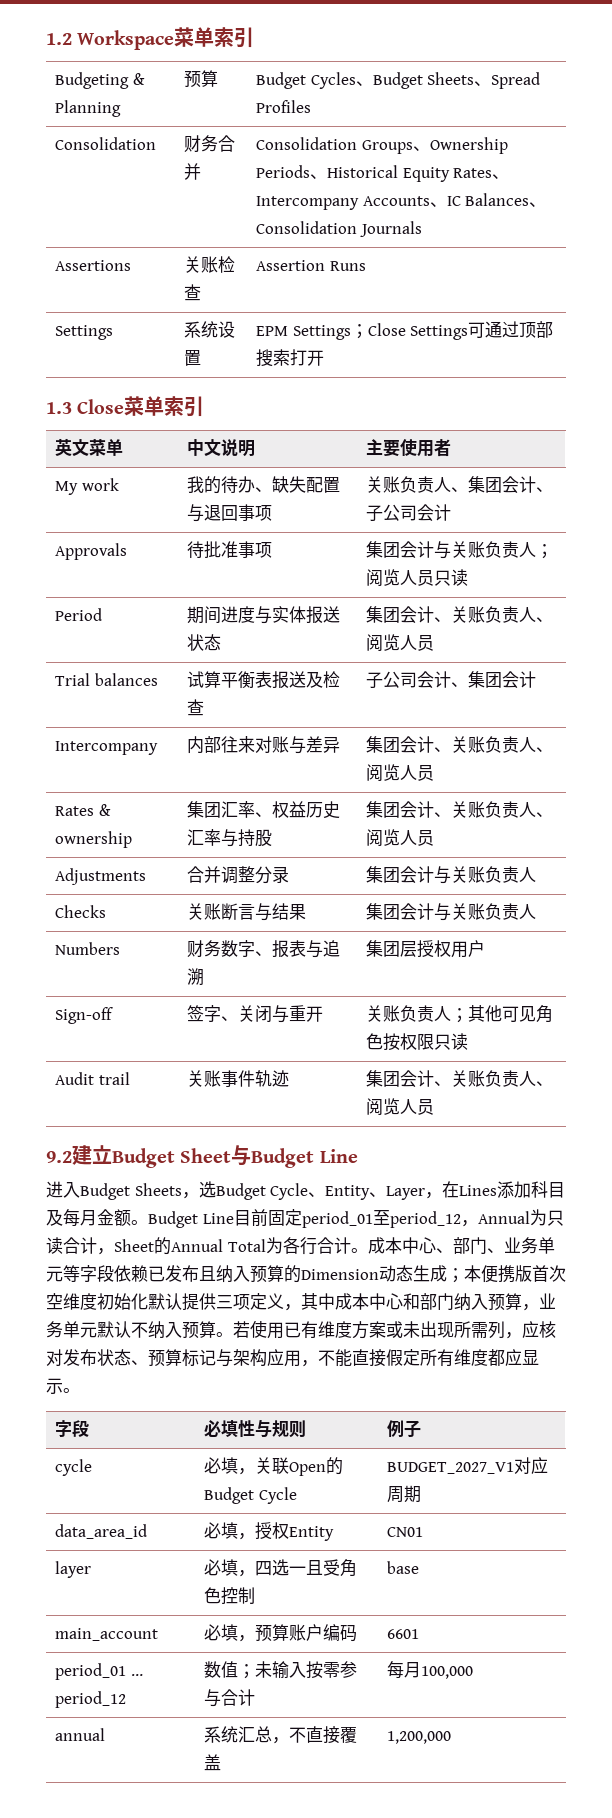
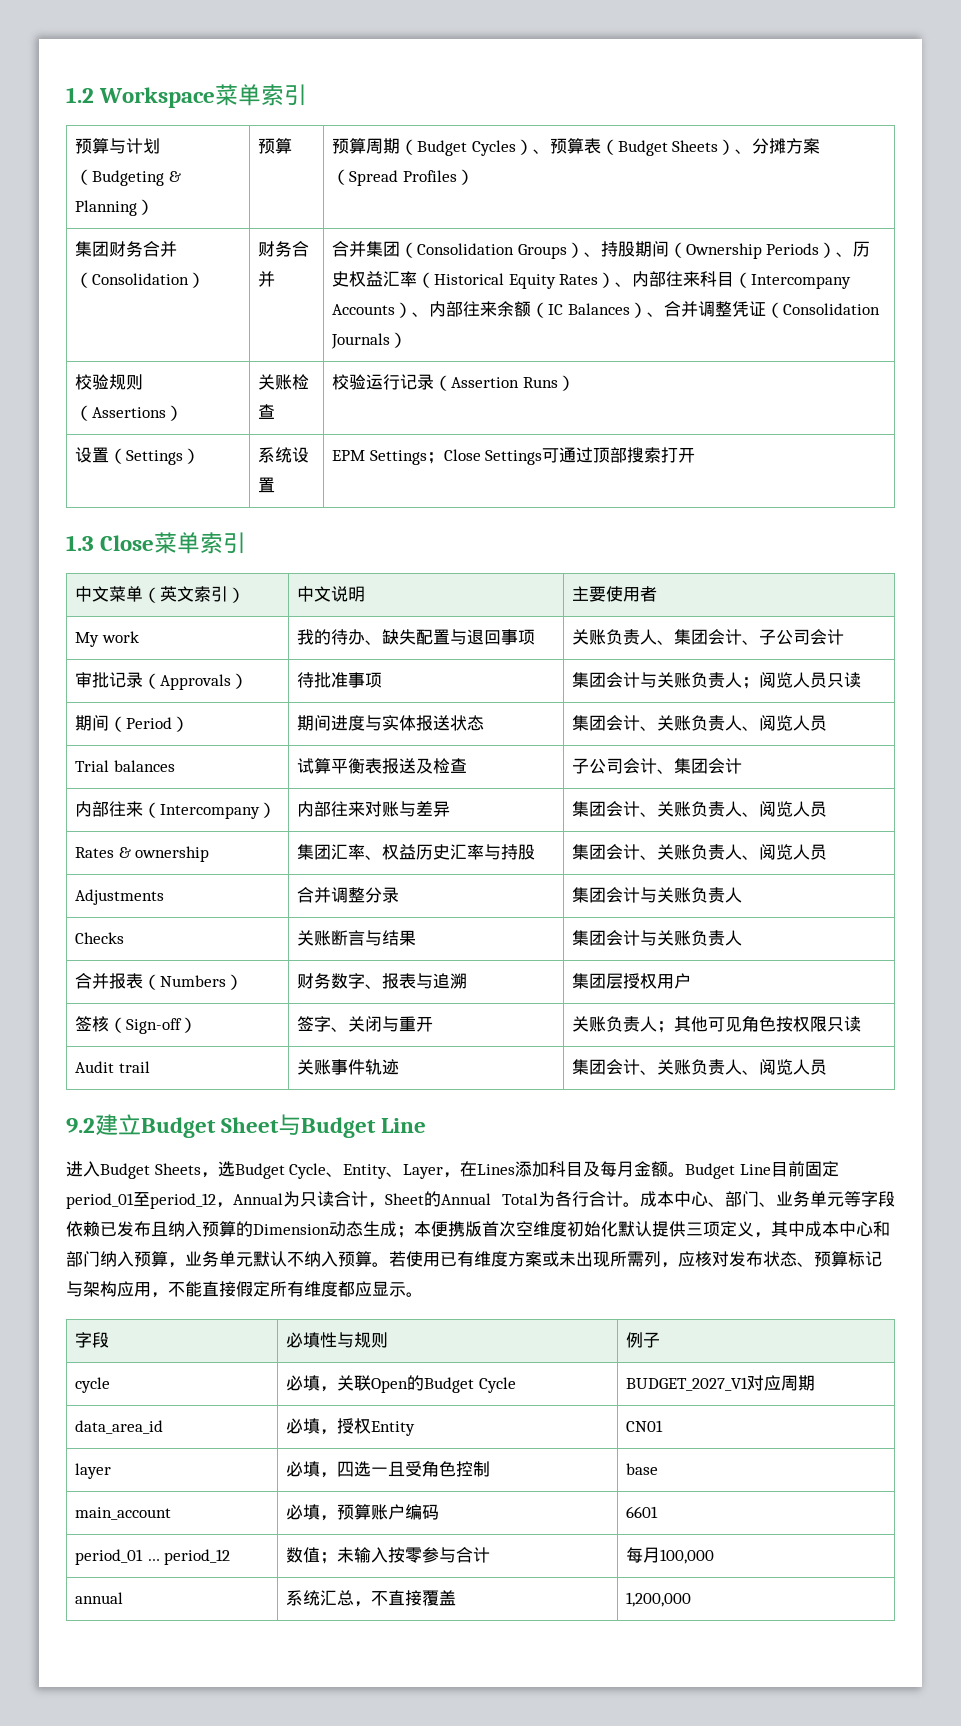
(255, 37) none -> [75,138,161,154] [75,169,93,185] 预算与计划（
(121, 108) none -> [137,199,155,215] ）
[255,72,541,89] [255,100,311,113] [54,137,156,150] Budget Cycles、Budget Sheets、Spread Profiles // Consolidation -> [332,138,821,156] [332,169,474,186] [75,241,178,257] [75,272,206,288] 预算周期（Budget Cycles）、预算表（Budget Sheets）、分摊方案（Spread Profiles） // 集团财务合并（Consolidation）
[255,137,508,154] [255,165,510,182] [255,193,547,210] Consolidation Groups、Ownership Periods、Historical Equity Rates、Intercompany Accounts、IC Balances、 -> [332,241,871,259] [332,271,852,289] [332,301,783,318] 合并集团（Consolidation Groups）、持股期间（Ownership Periods）、历史权益汇率（Historical Equity Rates）、内部往来科目（Intercompany Accounts）、内部往来余额（IC Balances）、合并调整凭证（
(422, 229) // -> [390,332,408,348] [75,374,144,390] [75,405,93,421] ） // 校验规则（
(131, 265) none -> [166,405,184,421] ）
(201, 292) none -> [332,374,452,391] 校验运行记录（
[54,325,113,340] // Settings -> [557,375,575,391] [75,447,201,465] ） // 设置（Settings）
[54,438,72,456] 英 -> [75,586,93,602] 中
(123, 447) none -> [143,586,246,603] （英文索引）
(451, 512) none -> [75,672,161,689] 审批记录（
(127, 551) none -> [231,673,249,689] ）
(468, 577) none -> [75,715,127,732] 期间（
(102, 614) none -> [172,716,190,732] ）
[54,741,158,755] Intercompany -> [75,801,277,819] 内部往来（Intercompany）
(536, 911) none -> [75,973,161,990] 合并报表（
(120, 948) none -> [226,974,244,990] ）
(485, 948) none -> [75,1016,127,1033] 签核（
(113, 1015) none -> [180,1017,198,1033] ）

